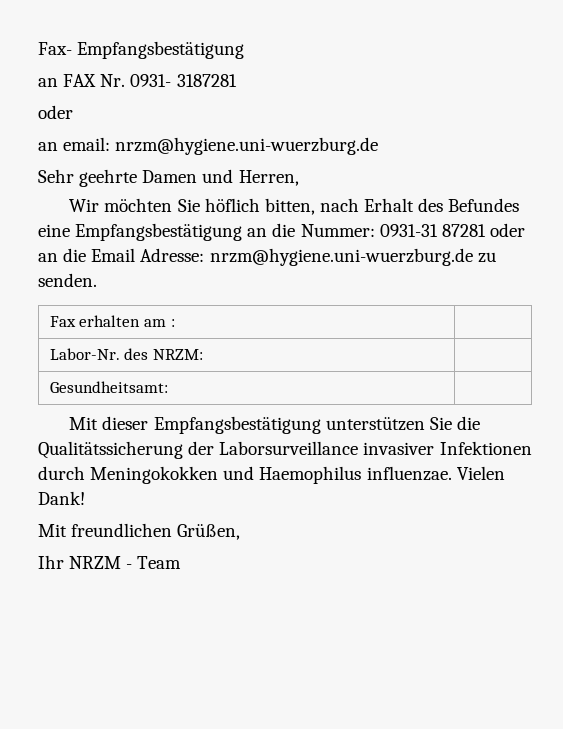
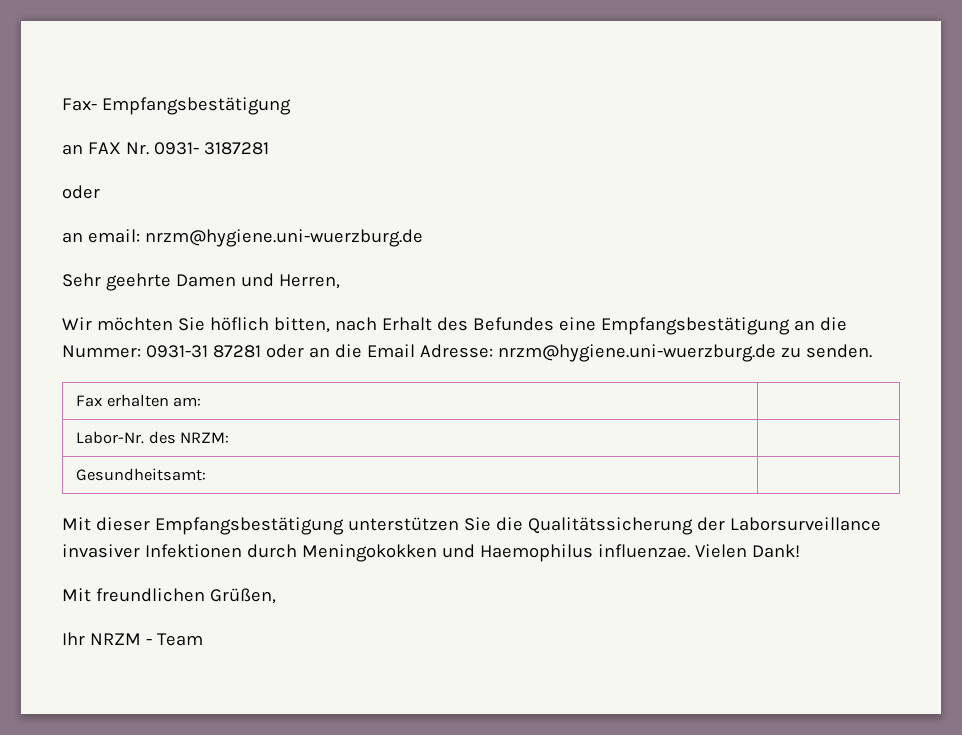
[143,319,175,327] am : -> [173,397,202,407] am:

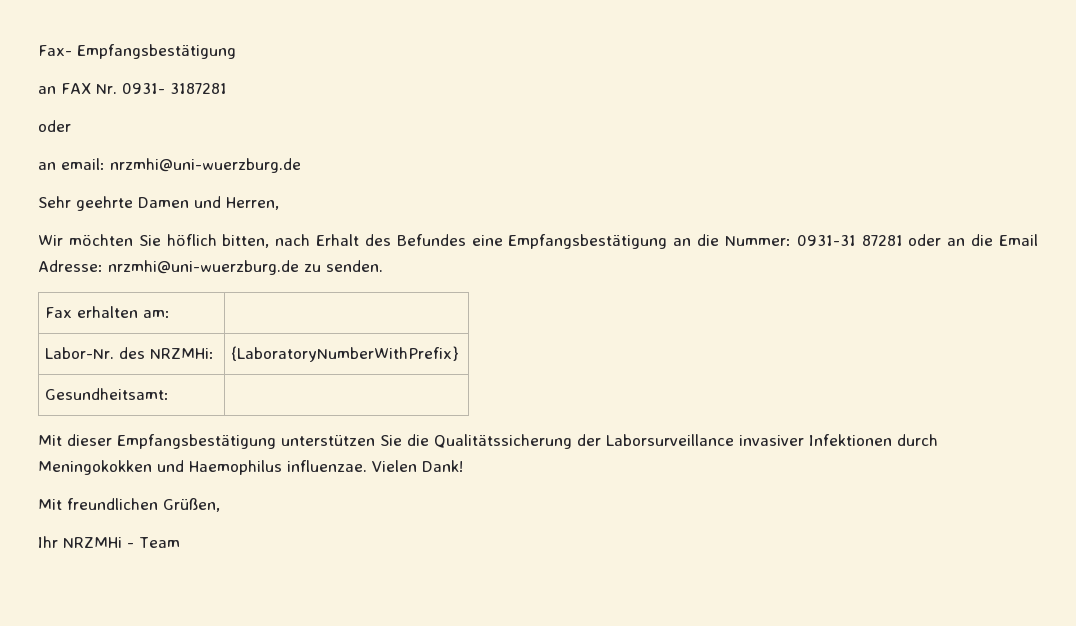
[144,229,423,247] nrzm@hygiene.uni-wuerzburg.de -> [110,158,301,173] nrzmhi@uni-wuerzburg.de
[497,344,776,362] nrzm@hygiene.uni-wuerzburg.de -> [108,260,299,275] nrzmhi@uni-wuerzburg.de
[180,432,230,443] NRZM: | -> [150,348,215,359] [231,346,460,362] NRZMHi: | {LaboratoryNumberWithPrefix}
[89,633,141,645] NRZM -> [63,537,122,548] NRZMHi

